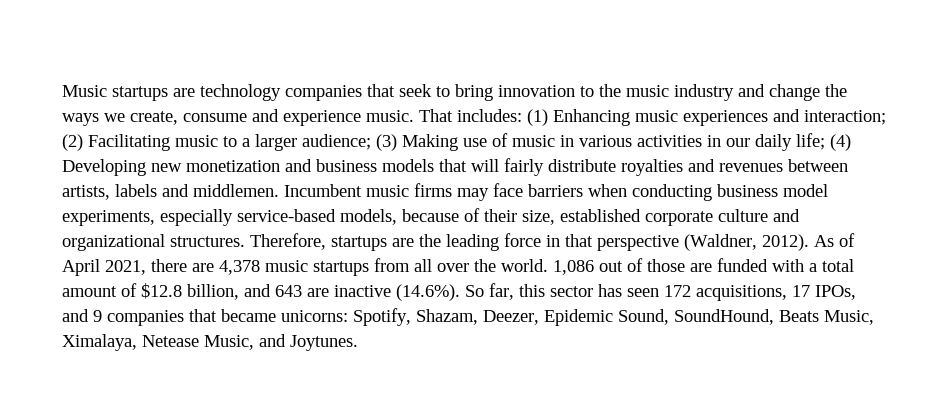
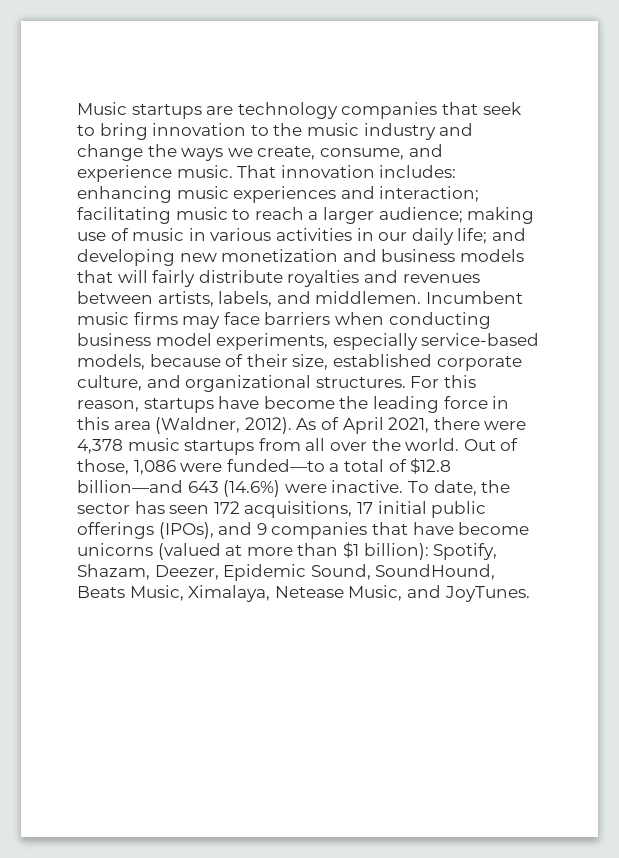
[183,113,247,122] consume -> [319,148,404,160] consume,
[457,109,630,126] includes: (1) Enhancing -> [280,165,457,178] [77,186,172,203] innovation includes: enhancing
[62,134,170,151] (2) Facilitating -> [77,207,171,224] facilitating
(237, 141) none -> [254,207,304,220] reach
[376,134,458,151] (3) Making -> [467,207,535,224] making
[830,134,851,151] [62,159,146,176] (4) Developing -> [491,228,526,241] [77,249,175,266] and developing
[115,184,157,197] labels -> [218,291,273,307] labels,
[718,209,768,222] culture -> [77,375,142,391] culture,
[250,233,414,251] Therefore, startups are -> [410,375,476,388] [77,396,335,413] For this reason, startups have become
[565,234,679,251] that perspective -> [77,417,151,430] this area
[192,263,214,272] are -> [484,421,527,430] were
[553,258,804,275] 1,086 out of those are funded with -> [463,438,519,451] [77,459,325,475] Out of those, 1,086 were funded—to
[62,286,117,297] amount -> (384, 465) none
[187,283,545,301] billion, and 643 are inactive (14.6%). So far, this -> [77,480,511,497] billion—and 643 (14.6%) were inactive. To date, the
[815,285,856,300] [62,309,348,326] IPOs, and 9 companies that became unicorns: -> [377,501,487,518] [77,522,530,539] [77,542,429,560] initial public offerings (IPOs), and 9 companies that have become unicorns (valued at more than $1 billion):
[290,335,358,351] Joytunes. -> [444,586,530,602] JoyTunes.

